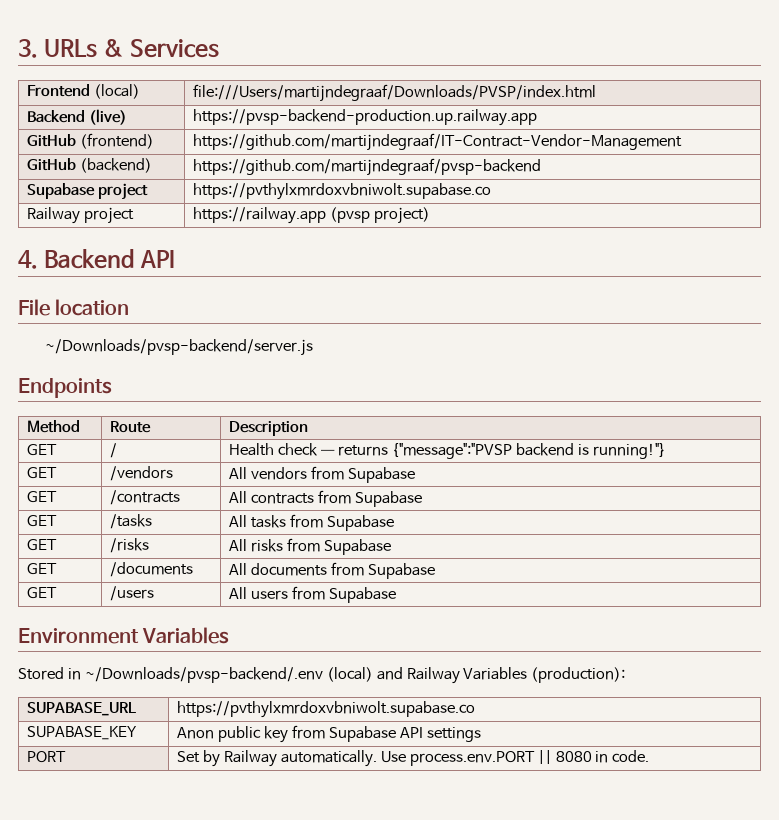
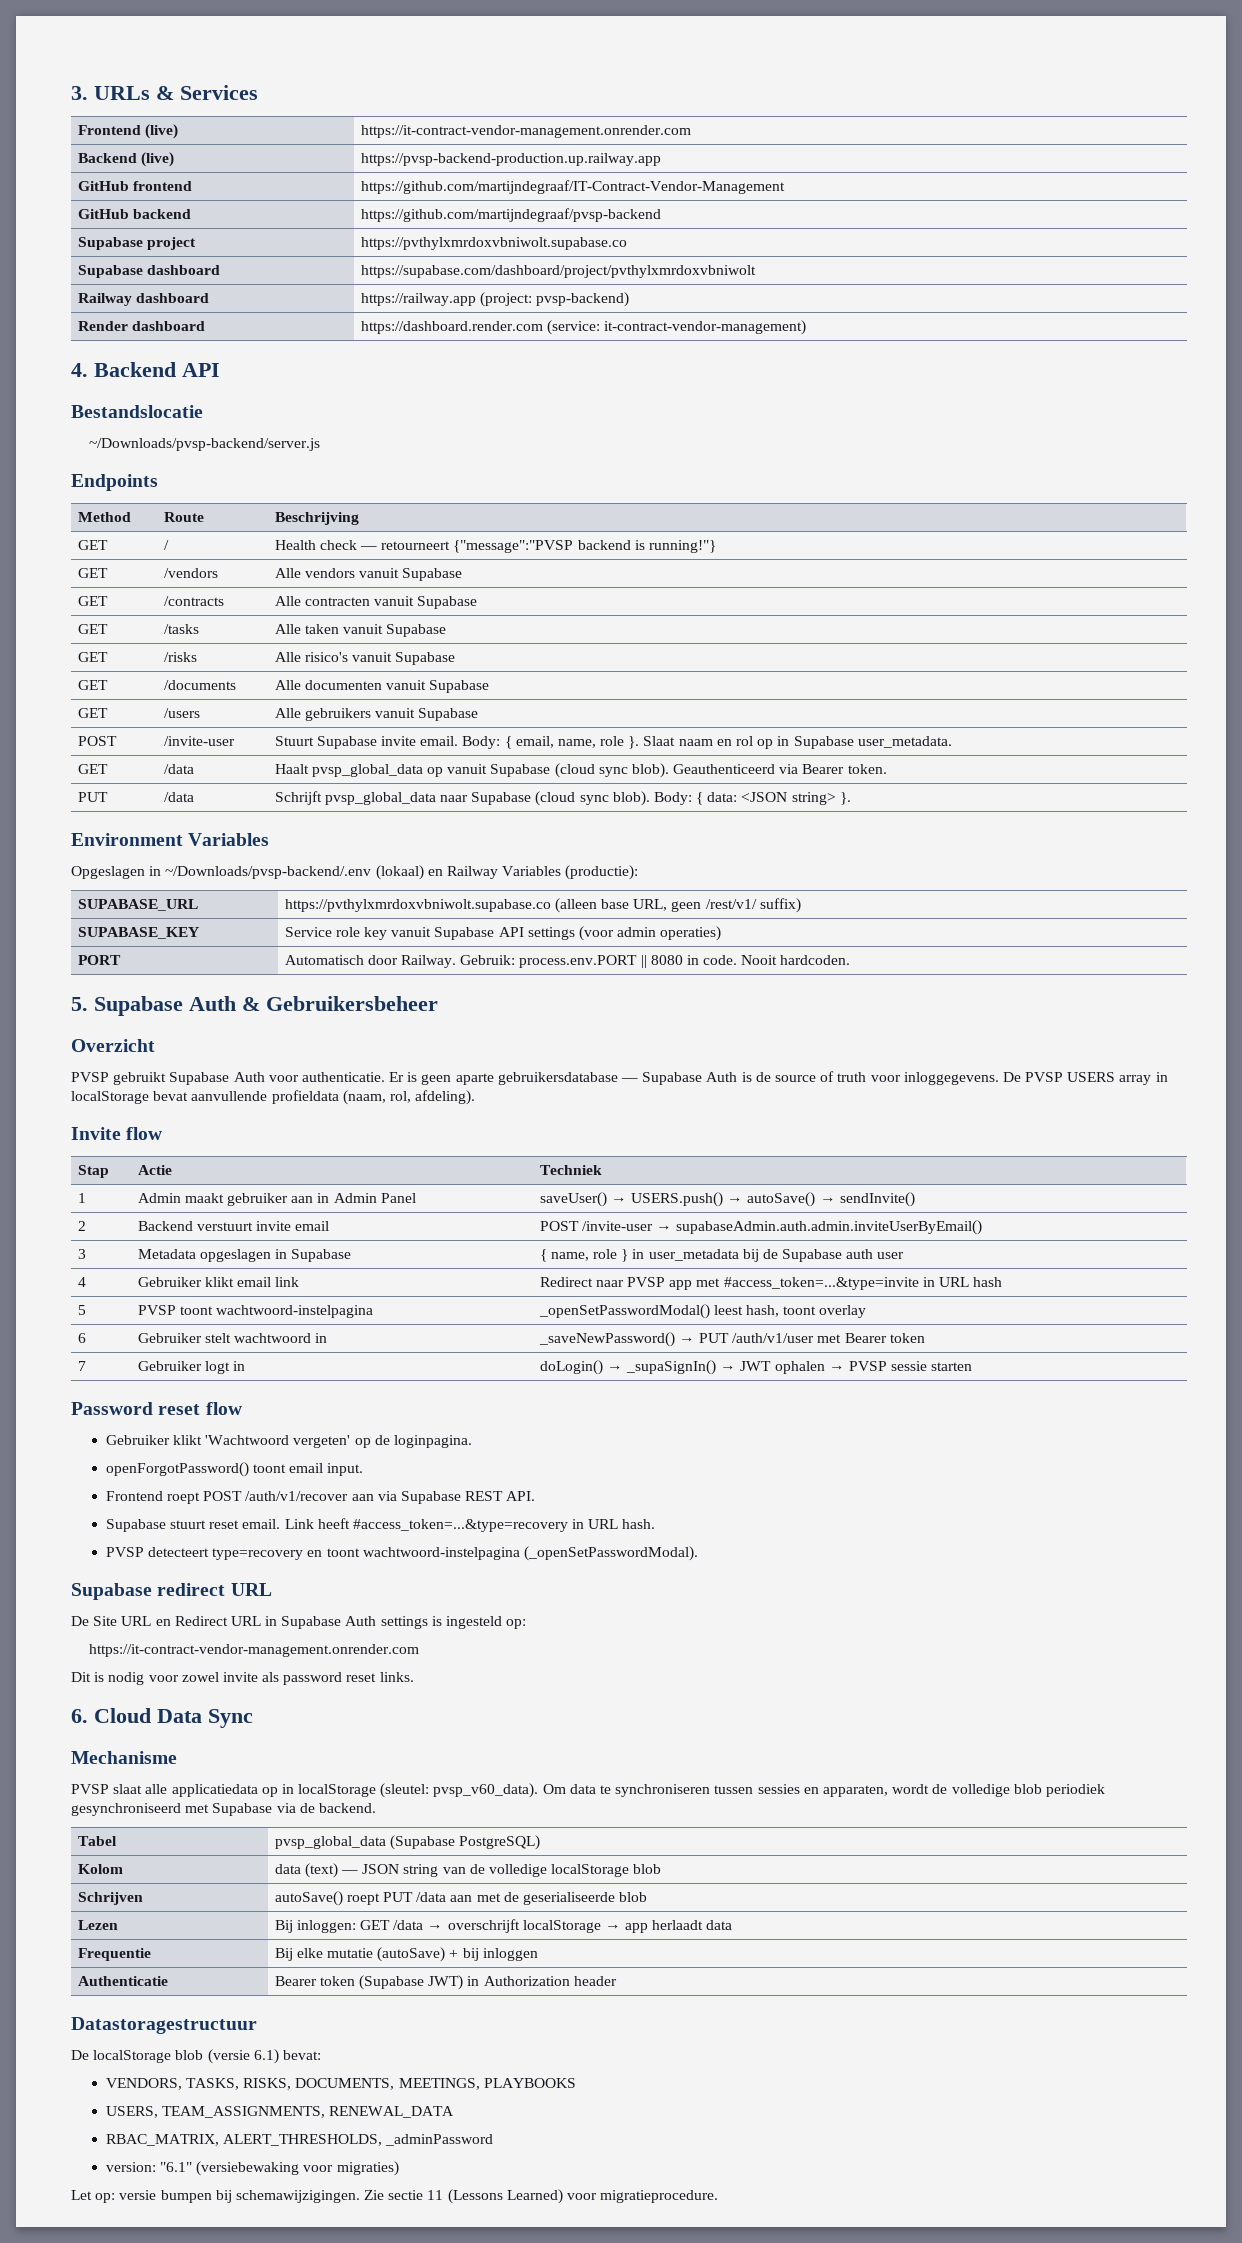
[94,84,141,99] [193,84,597,102] (local) | file:///Users/martijndegraaf/Downloads/PVSP/index.html -> [144,124,178,139] [360,125,691,138] (live) | https://it-contract-vendor-management.onrender.com
[80,133,155,149] (frontend) -> [132,181,192,191] frontend
[80,158,153,173] (backend) -> [132,209,191,219] backend
[27,207,135,224] // Railway project -> [77,265,220,278] [360,265,756,278] [77,293,209,306] // Supabase dashboard | https://supabase.com/dashboard/project/pvthylxmrdoxvbniwolt // Railway dashboard
[330,207,430,224] (pvsp project) -> [479,292,629,307] [77,321,205,331] [360,320,806,335] (project: pvsp-backend) // Render dashboard | https://dashboard.render.com (service: it-contract-vendor-management)
[18,299,130,316] File location -> [71,405,203,418] Bestandslocatie
[229,421,309,436] Description -> [274,512,359,525] Beschrijving
[337,445,388,456] returns -> [381,541,451,550] retourneert
[229,466,344,480] All vendors from -> [274,568,399,578] Alle vendors vanuit
[229,490,351,504] All contracts from -> [274,596,414,606] Alle contracten vanuit
[229,514,323,528] All tasks from -> [274,624,383,634] Alle taken vanuit
[229,538,320,552] All risks from -> [274,652,392,662] Alle risico's vanuit
[229,562,364,576] All documents from -> [274,680,426,690] Alle documenten vanuit
[229,586,396,603] All users from Supabase -> [274,708,479,721] [77,736,117,746] [163,736,235,746] [274,736,952,749] [77,764,108,774] [163,764,194,774] [274,763,887,778] [77,792,108,802] [163,792,194,802] [274,791,851,806] Alle gebruikers vanuit Supabase // POST | /invite-user | Stuurt Supabase invite email. Body: { email, name, role }. Slaat naam en rol op in Supabase user_metadata. // GET | /data | Haalt pvsp_global_data op vanuit Supabase (cloud sync blob). Geauthenticeerd via Bearer token. // PUT | /data | Schrijft pvsp_global_data naar Supabase (cloud sync blob). Body: { data: <JSON string> }.
[18,667,64,680] Stored -> [71,866,145,879] Opgeslagen
[326,667,403,682] (local) and -> [375,865,443,880] (lokaal) en
[531,667,626,683] (production): -> [565,865,639,880] (productie):
[27,726,138,740] [177,725,481,743] [27,751,67,763] [177,750,406,767] // SUPABASE_KEY | Anon public key from Supabase API settings // PORT | Set by Railway automatically. Use -> [554,898,801,913] [77,927,199,939] [284,926,722,941] [77,955,121,965] [284,955,516,968] (alleen base URL, geen /rest/v1/ suffix) // SUPABASE_KEY | Service role key vanuit Supabase API settings (voor admin operaties) // PORT | Automatisch door Railway. Gebruik:
(650, 756) none -> [741,955,851,965] [71,996,438,1016] [71,1039,155,1052] [71,1071,1168,1085] [71,1090,476,1105] [71,1127,163,1140] [77,1165,109,1178] [137,1165,172,1175] [539,1165,602,1175] [77,1193,86,1203] [137,1193,416,1206] [539,1192,915,1207] [77,1221,86,1231] [137,1221,330,1231] [539,1220,983,1235] [77,1249,86,1259] [137,1249,352,1262] [539,1249,905,1262] [77,1277,86,1287] [137,1277,300,1287] [539,1277,1003,1290] [77,1305,86,1315] [137,1305,373,1318] [538,1304,867,1319] [77,1333,86,1343] [137,1333,328,1343] [538,1332,925,1347] [77,1361,86,1371] [137,1361,245,1374] [539,1360,973,1375] [71,1402,242,1415] [105,1435,472,1448] [105,1462,364,1477] [105,1491,536,1504] [105,1518,656,1532] [105,1546,698,1561] [71,1583,272,1600] [71,1616,527,1629] [88,1644,419,1657] [71,1672,414,1685] [71,1708,253,1728] [71,1751,177,1764] [71,1783,1105,1798] [71,1803,376,1816] [77,1836,117,1846] [274,1835,540,1850] [77,1864,123,1874] [274,1863,662,1878] [77,1892,143,1905] [274,1891,648,1906] [77,1920,118,1930] [274,1919,733,1933] [77,1948,151,1961] [274,1947,538,1962] [77,1976,168,1986] [274,1975,617,1990] [71,2017,257,2034] [71,2049,321,2064] [105,2078,576,2090] [105,2106,455,2118] [105,2134,494,2146] [105,2161,399,2176] [71,2189,719,2204] Nooit hardcoden. // 5. Supabase Auth & Gebruikersbeheer // Overzicht // PVSP gebruikt Supabase Auth voor authenticatie. Er is geen aparte gebruikersdatabase — Supabase Auth is de source of truth voor inloggegevens. De PVSP USERS array in localStorage bevat aanvullende profieldata (naam, rol, afdeling). // Invite flow // Stap | Actie | Techniek // 1 | Admin maakt gebruiker aan in Admin Panel | saveUser() → USERS.push() → autoSave() → sendInvite() // 2 | Backend verstuurt invite email | POST /invite-user → supabaseAdmin.auth.admin.inviteUserByEmail() // 3 | Metadata opgeslagen in Supabase | { name, role } in user_metadata bij de Supabase auth user // 4 | Gebruiker klikt email link | Redirect naar PVSP app met #access_token=...&type=invite in URL hash // 5 | PVSP toont wachtwoord-instelpagina | _openSetPasswordModal() leest hash, toont overlay // 6 | Gebruiker stelt wachtwoord in | _saveNewPassword() → PUT /auth/v1/user met Bearer token // 7 | Gebruiker logt in | doLogin() → _supaSignIn() → JWT ophalen → PVSP sessie starten // Password reset flow // Gebruiker klikt 'Wachtwoord vergeten' op de loginpagina. // openForgotPassword() toont email input. // Frontend roept POST /auth/v1/recover aan via Supabase REST API. // Supabase stuurt reset email. Link heeft #access_token=...&type=recovery in URL hash. // PVSP detecteert type=recovery en toont wachtwoord-instelpagina (_openSetPasswordModal). // Supabase redirect URL // De Site URL en Redirect URL in Supabase Auth settings is ingesteld op: // https://it-contract-vendor-management.onrender.com // Dit is nodig voor zowel invite als password reset links. // 6. Cloud Data Sync // Mechanisme // PVSP slaat alle applicatiedata op in localStorage (sleutel: pvsp_v60_data). Om data te synchroniseren tussen sessies en apparaten, wordt de volledige blob periodiek gesynchroniseerd met Supabase via de backend. // Tabel | pvsp_global_data (Supabase PostgreSQL) // Kolom | data (text) — JSON string van de volledige localStorage blob // Schrijven | autoSave() roept PUT /data aan met de geserialiseerde blob // Lezen | Bij inloggen: GET /data → overschrijft localStorage → app herlaadt data // Frequentie | Bij elke mutatie (autoSave) + bij inloggen // Authenticatie | Bearer token (Supabase JWT) in Authorization header // Datastoragestructuur // De localStorage blob (versie 6.1) bevat: // VENDORS, TASKS, RISKS, DOCUMENTS, MEETINGS, PLAYBOOKS // USERS, TEAM_ASSIGNMENTS, RENEWAL_DATA // RBAC_MATRIX, ALERT_THRESHOLDS, _adminPassword // version: "6.1" (versiebewaking voor migraties) // Let op: versie bumpen bij schemawijzigingen. Zie sectie 11 (Lessons Learned) voor migratieprocedure.

